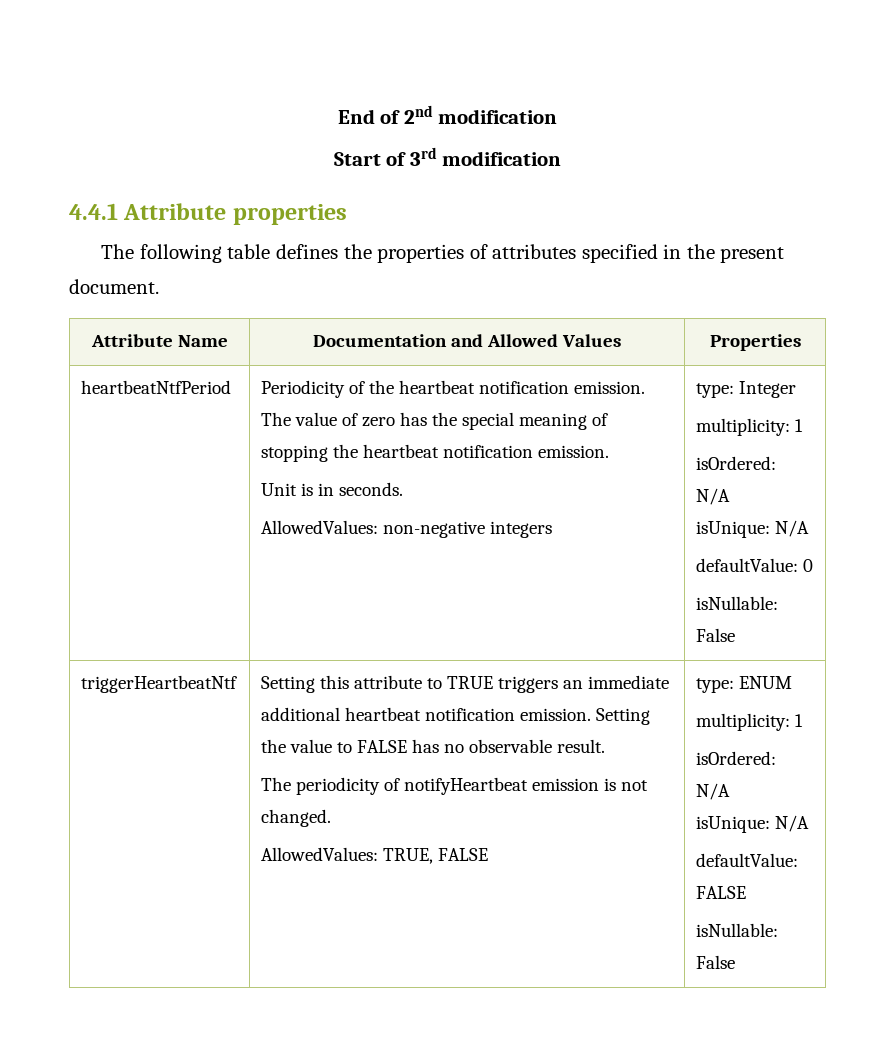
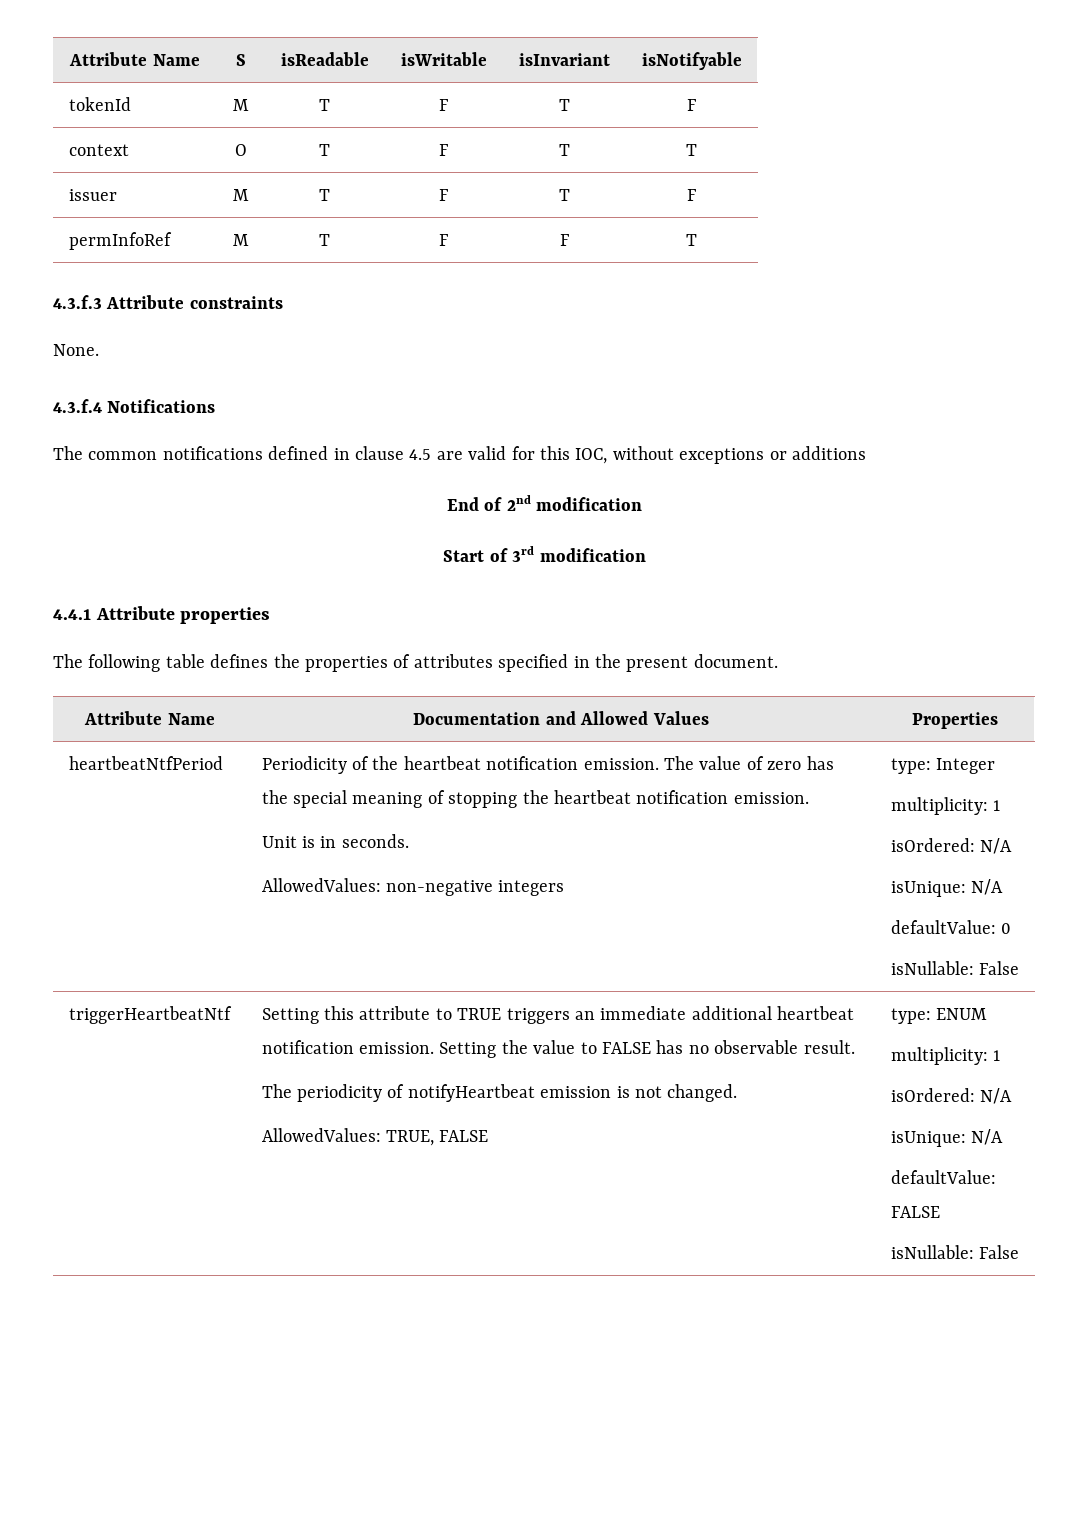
(337, 116) none -> [69,52,200,66] [235,54,246,66] [280,52,369,66] [400,52,487,66] [518,53,610,66] [641,52,742,70] [68,97,131,111] [232,99,249,111] [319,99,330,111] [439,99,449,111] [558,99,570,111] [687,99,696,111] [68,144,129,156] [234,144,247,156] [319,144,330,156] [439,144,449,156] [558,144,570,156] [686,144,697,156] [68,189,117,201] [232,189,249,201] [319,189,330,201] [439,189,449,201] [558,189,570,201] [687,189,696,201] [68,232,172,250] [232,234,249,246] [319,234,330,246] [439,234,449,246] [559,234,569,246] [686,234,697,246] [53,295,283,309] [53,344,99,356] [53,399,216,413] [53,446,866,464] Attribute Name | S | isReadable | isWritable | isInvariant | isNotifyable // tokenId | M | T | F | T | F // context | O | T | F | T | T // issuer | M | T | F | T | F // permInfoRef | M | T | F | F | T // 4.3.f.3 Attribute constraints // None. // 4.3.f.4 Notifications // The common notifications defined in clause 4.5 are valid for this IOC, without exceptions or additions //

